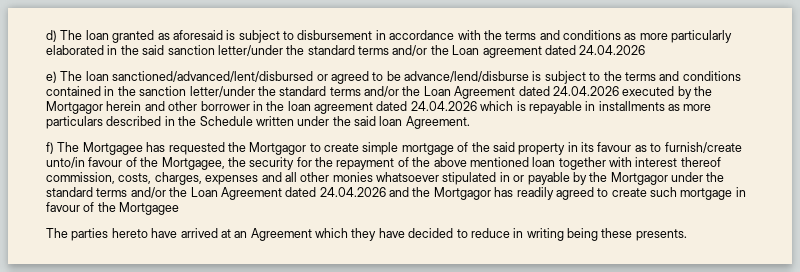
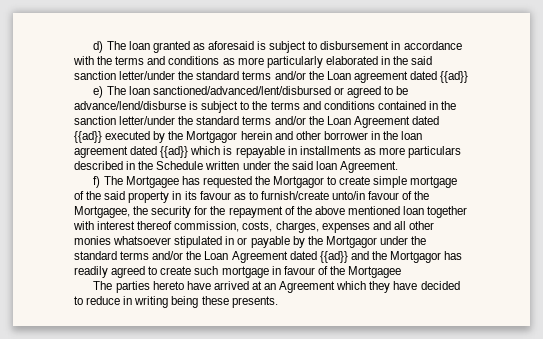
[579,45,646,55] 24.04.2026 -> [440,71,469,83] {{ad}}
[552,86,619,96] 24.04.2026 -> [74,131,102,143] {{ad}}
[410,101,477,111] 24.04.2026 -> [160,146,189,158] {{ad}}
[319,187,386,197] 24.04.2026 -> [319,251,348,263] {{ad}}

